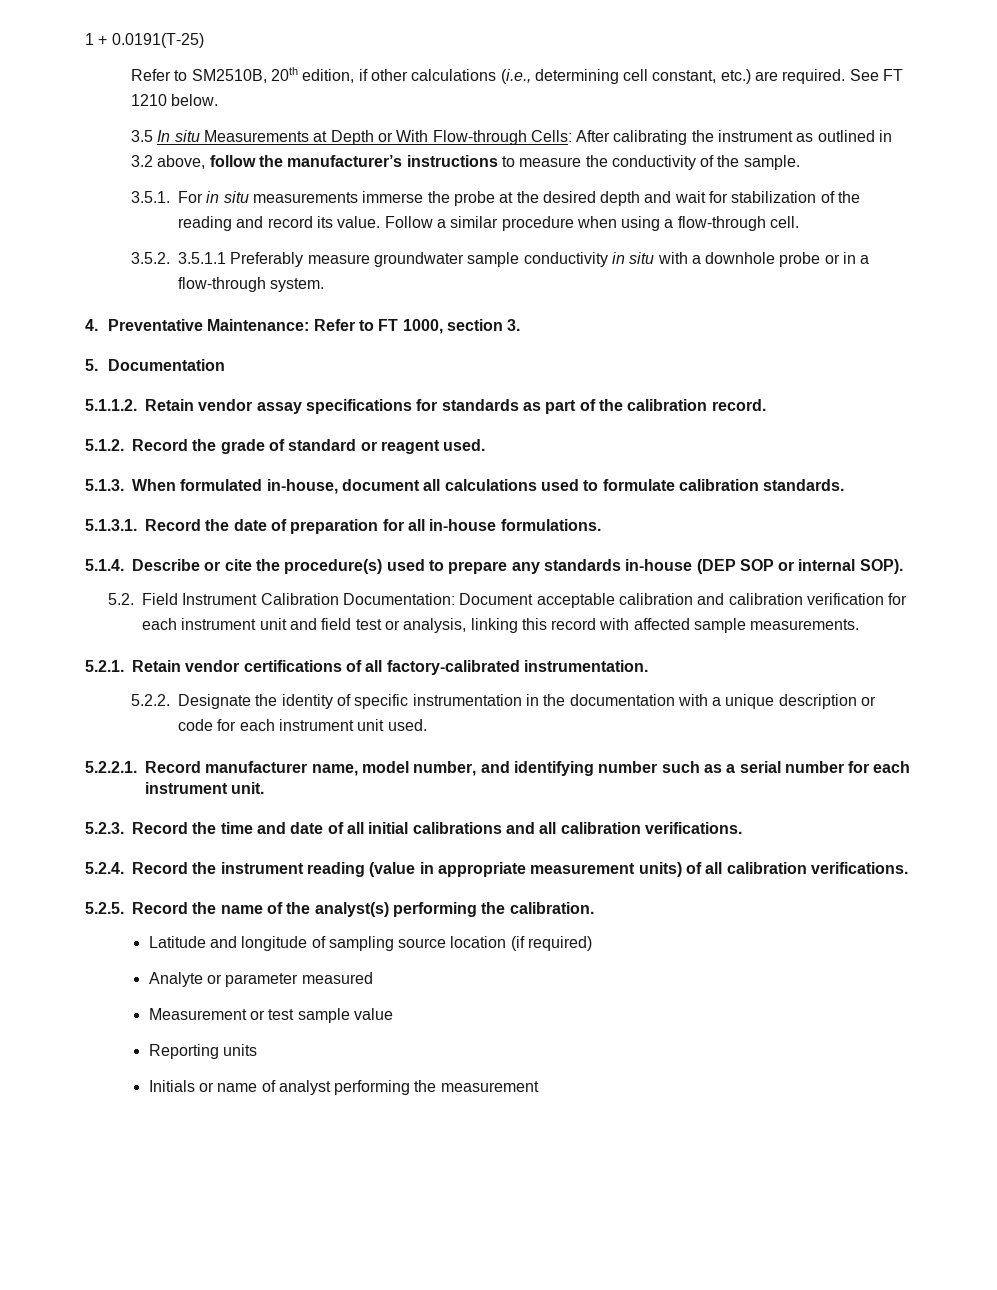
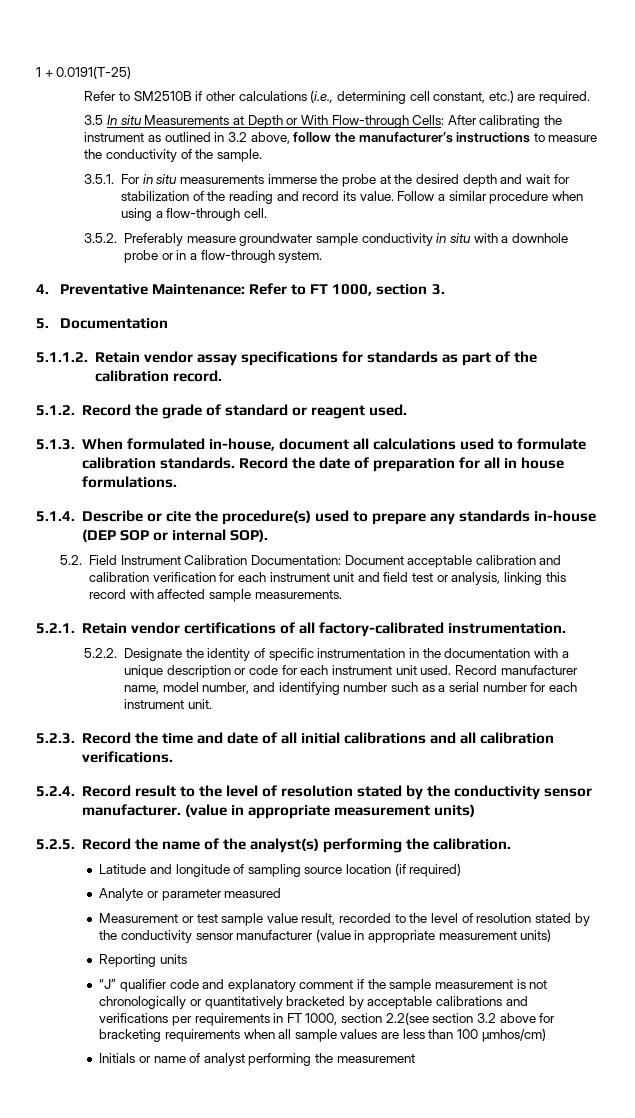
[191,67,355,83] SM2510B, 20th edition, -> [133,91,192,101] SM2510B
[849,69,904,81] [130,94,219,106] See FT 1210 below. -> (591, 97) none
[177,252,226,264] 3.5.1.1 -> (118, 238) none
[85,519,137,531] // 5.1.3.1. -> (235, 463) none
[429,519,497,531] in-house -> [504,457,565,469] in house
[85,761,137,773] // 5.2.2.1. -> (452, 670) none
[192,862,908,877] the instrument reading (value in appropriate measurement units) of all calibration verifications. -> [134,785,593,800] [81,804,476,819] result to the level of resolution stated by the conductivity sensor manufacturer. (value in appropriate measurement units)
[148,1044,257,1059] // Reporting units -> [301,913,590,926] [99,929,552,943] [99,954,187,967] [99,979,548,992] [99,996,528,1009] [99,1012,556,1026] [99,1028,546,1042] result, recorded to the level of resolution stated by the conductivity sensor manufacturer (value in appropriate measurement units) // Reporting units // “J” qualifier code and explanatory comment if the sample measurement is not chronologically or quantitatively bracketed by acceptable calibrations and verifications per requirements in FT 1000, section 2.2(see section 3.2 above for bracketing requirements when all sample values are less than 100 µmhos/cm)

